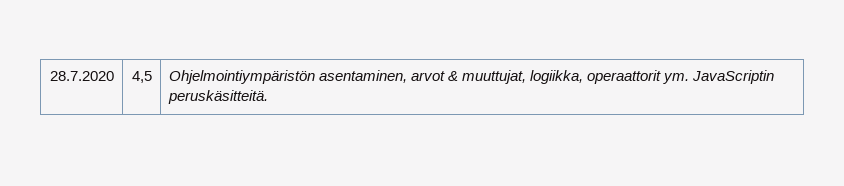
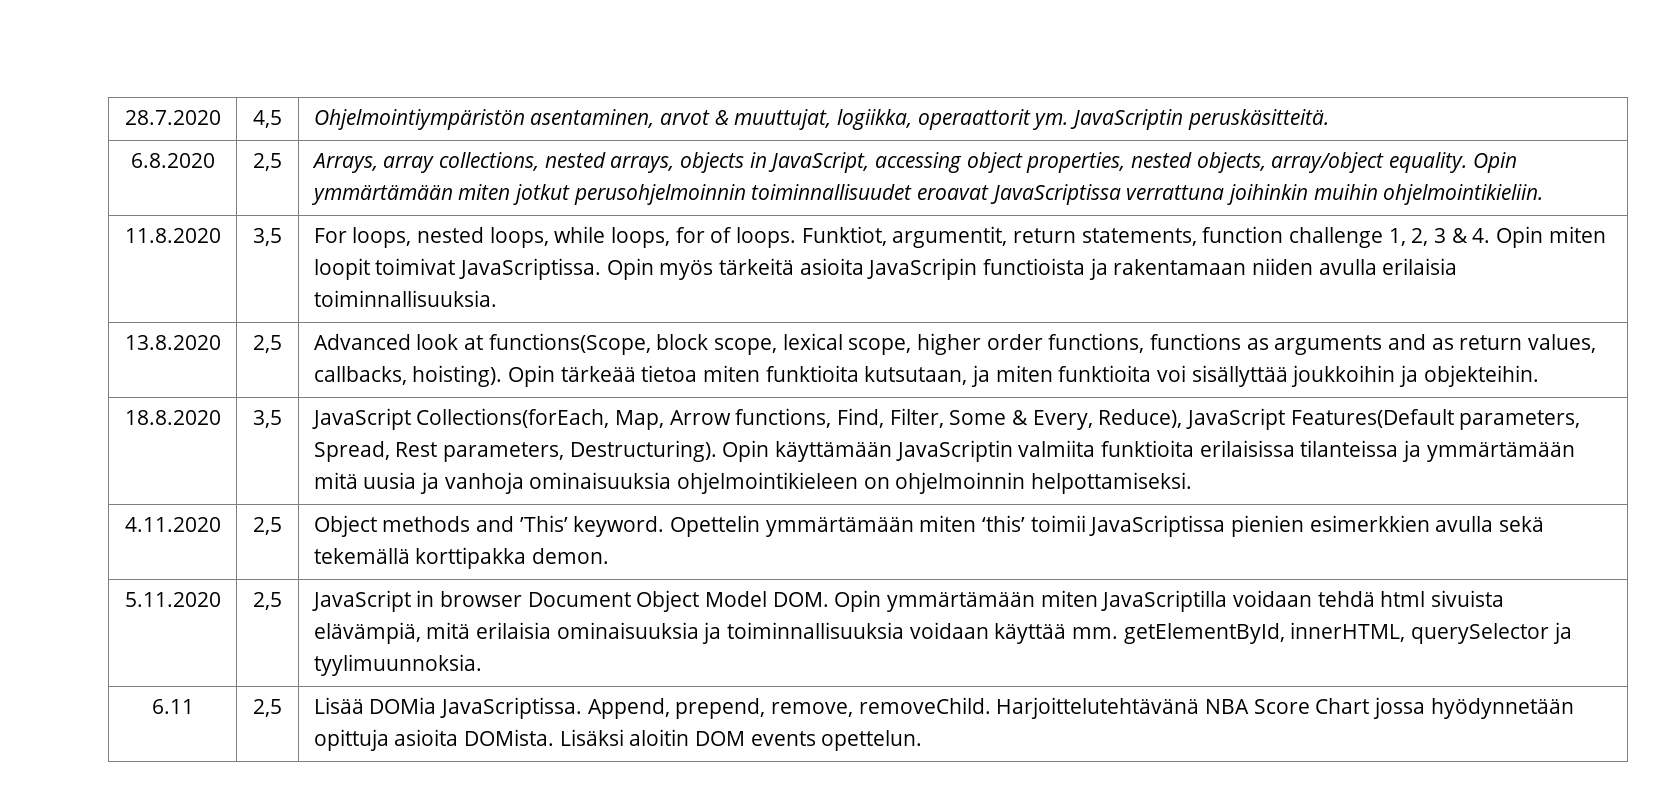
(268, 97) none -> [130,153,215,168] [253,153,282,171] [311,152,1517,173] [310,184,1544,205] [124,228,221,243] [253,228,282,246] [313,226,1606,248] [313,258,1458,280] [313,290,497,307] [124,335,221,350] [253,335,282,353] [313,333,1597,355] [313,365,1539,387] [124,410,221,425] [253,410,282,428] [311,408,1581,430] [313,440,1575,462] [313,472,1193,494] [124,517,221,532] [253,517,282,535] [313,515,1545,537] [313,547,610,569] [124,592,221,607] [253,592,282,610] [311,590,1505,612] [313,622,1572,644] [313,654,482,676] [151,699,194,714] [253,699,282,717] [313,697,1574,719] [313,729,923,751] // 6.8.2020 | 2,5 | Arrays, array collections, nested arrays, objects in JavaScript, accessing object properties, nested objects, array/object equality. Opin ymmärtämään miten jotkut perusohjelmoinnin toiminnallisuudet eroavat JavaScriptissa verrattuna joihinkin muihin ohjelmointikieliin. // 11.8.2020 | 3,5 | For loops, nested loops, while loops, for of loops. Funktiot, argumentit, return statements, function challenge 1, 2, 3 & 4. Opin miten loopit toimivat JavaScriptissa. Opin myös tärkeitä asioita JavaScripin functioista ja rakentamaan niiden avulla erilaisia toiminnallisuuksia. // 13.8.2020 | 2,5 | Advanced look at functions(Scope, block scope, lexical scope, higher order functions, functions as arguments and as return values, callbacks, hoisting). Opin tärkeää tietoa miten funktioita kutsutaan, ja miten funktioita voi sisällyttää joukkoihin ja objekteihin. // 18.8.2020 | 3,5 | JavaScript Collections(forEach, Map, Arrow functions, Find, Filter, Some & Every, Reduce), JavaScript Features(Default parameters, Spread, Rest parameters, Destructuring). Opin käyttämään JavaScriptin valmiita funktioita erilaisissa tilanteissa ja ymmärtämään mitä uusia ja vanhoja ominaisuuksia ohjelmointikieleen on ohjelmoinnin helpottamiseksi. // 4.11.2020 | 2,5 | Object methods and ’This’ keyword. Opettelin ymmärtämään miten ‘this’ toimii JavaScriptissa pienien esimerkkien avulla sekä tekemällä korttipakka demon. // 5.11.2020 | 2,5 | JavaScript in browser Document Object Model DOM. Opin ymmärtämään miten JavaScriptilla voidaan tehdä html sivuista elävämpiä, mitä erilaisia ominaisuuksia ja toiminnallisuuksia voidaan käyttää mm. getElementById, innerHTML, querySelector ja tyylimuunnoksia. // 6.11 | 2,5 | Lisää DOMia JavaScriptissa. Append, prepend, remove, removeChild. Harjoittelutehtävänä NBA Score Chart jossa hyödynnetään opittuja asioita DOMista. Lisäksi aloitin DOM events opettelun.

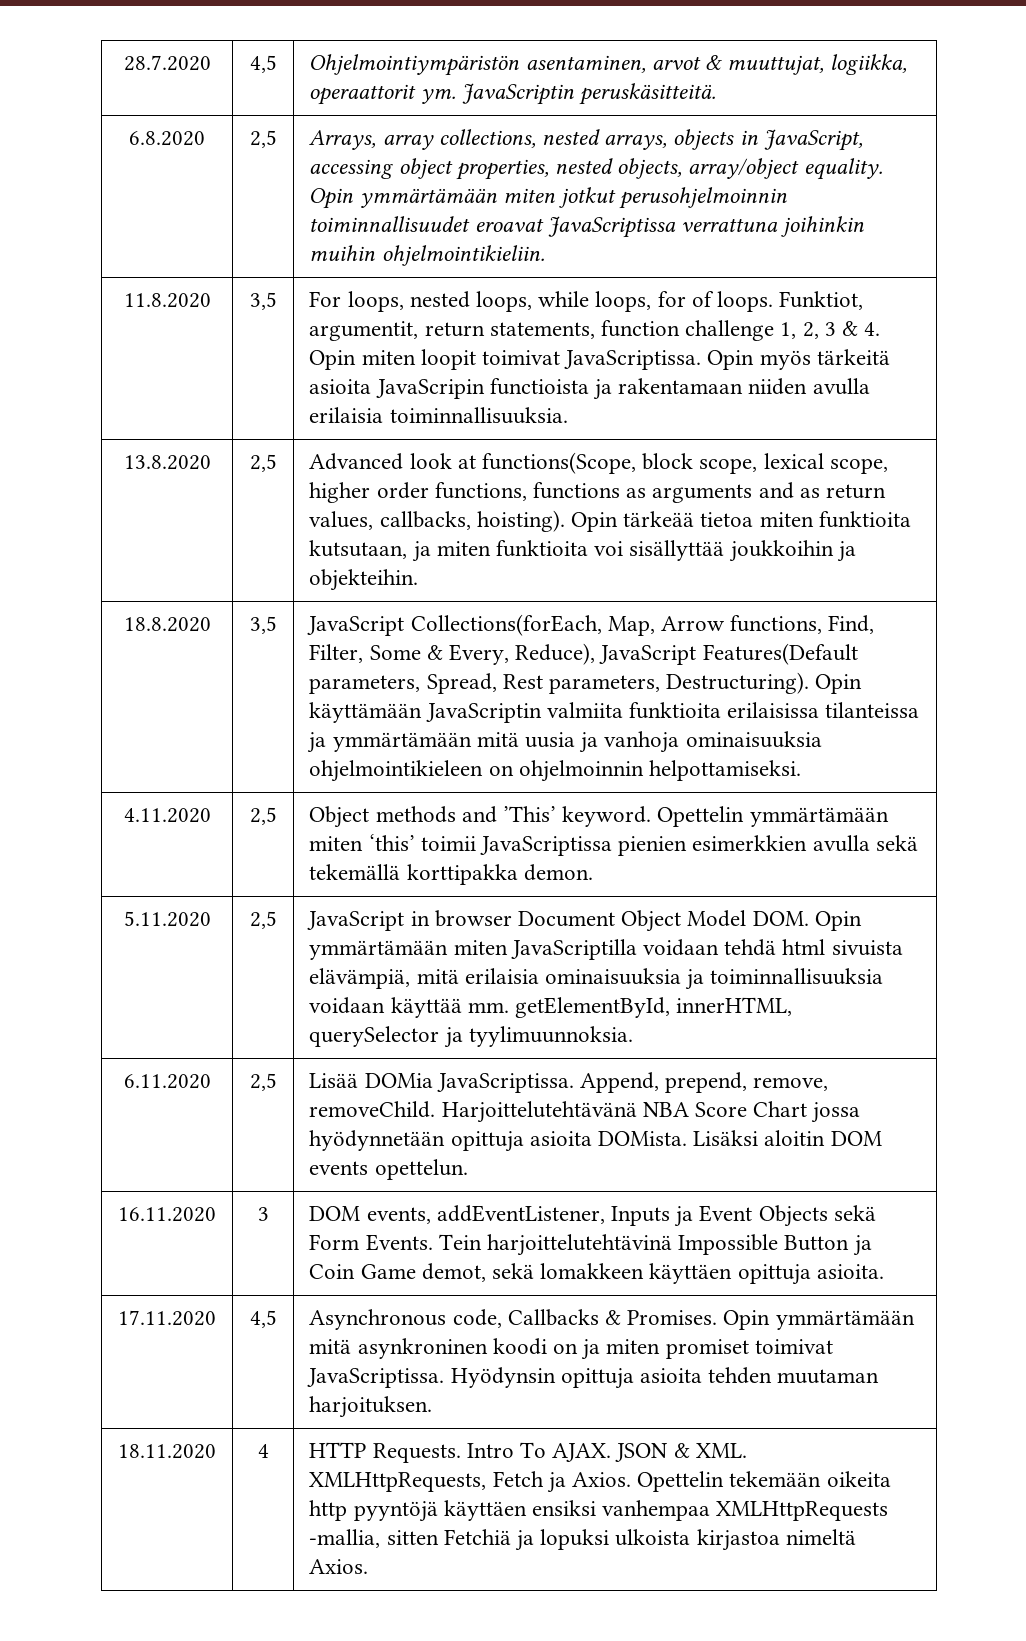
[151,699,194,714] 6.11 -> [123,1074,211,1089] 6.11.2020
(923, 740) none -> [118,1207,216,1222] [257,1207,269,1221] [309,1205,876,1227] [309,1234,872,1256] [309,1263,884,1285] [118,1310,216,1326] [249,1310,277,1328] [309,1309,915,1330] [309,1338,833,1360] [307,1367,880,1389] [309,1396,433,1418] [118,1444,216,1459] [257,1444,269,1458] [309,1442,747,1463] [309,1471,891,1493] [309,1500,889,1522] [309,1529,856,1551] [309,1559,369,1574] // 16.11.2020 | 3 | DOM events, addEventListener, Inputs ja Event Objects sekä Form Events. Tein harjoittelutehtävinä Impossible Button ja Coin Game demot, sekä lomakkeen käyttäen opittuja asioita. // 17.11.2020 | 4,5 | Asynchronous code, Callbacks & Promises. Opin ymmärtämään mitä asynkroninen koodi on ja miten promiset toimivat JavaScriptissa. Hyödynsin opittuja asioita tehden muutaman harjoituksen. // 18.11.2020 | 4 | HTTP Requests. Intro To AJAX. JSON & XML. XMLHttpRequests, Fetch ja Axios. Opettelin tekemään oikeita http pyyntöjä käyttäen ensiksi vanhempaa XMLHttpRequests -mallia, sitten Fetchiä ja lopuksi ulkoista kirjastoa nimeltä Axios.

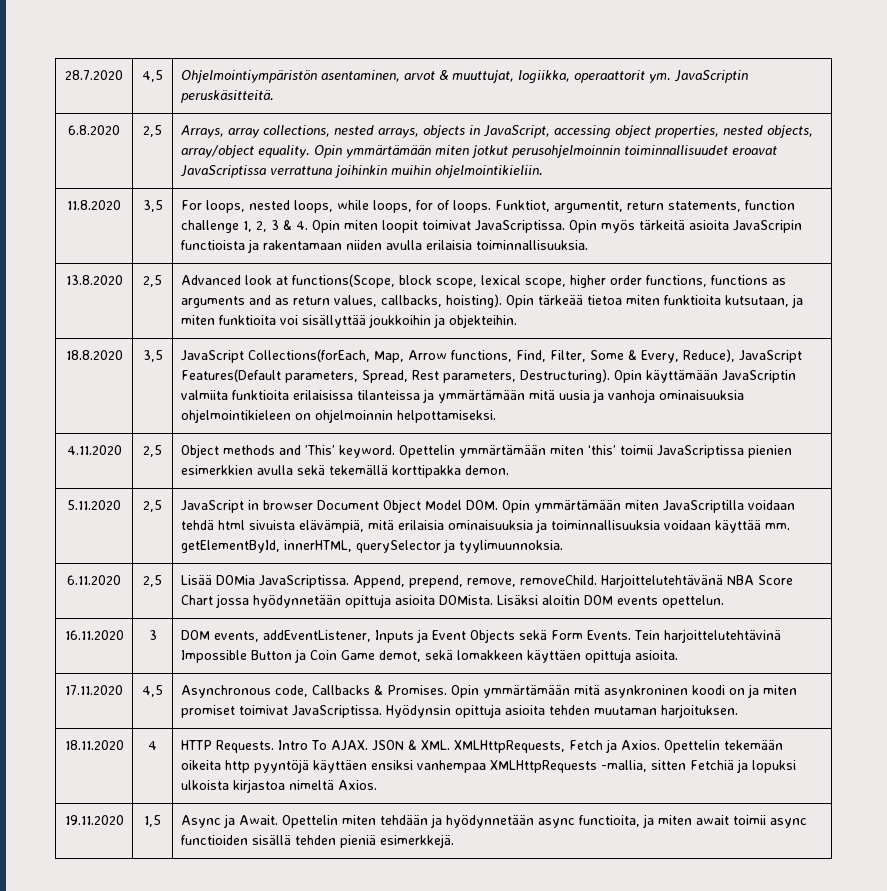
(369, 1566) none -> [64,815,124,825] [144,815,161,827] [180,814,807,828] [180,834,454,848] // 19.11.2020 | 1,5 | Async ja Await. Opettelin miten tehdään ja hyödynnetään async functioita, ja miten await toimii async functioiden sisällä tehden pieniä esimerkkejä.

